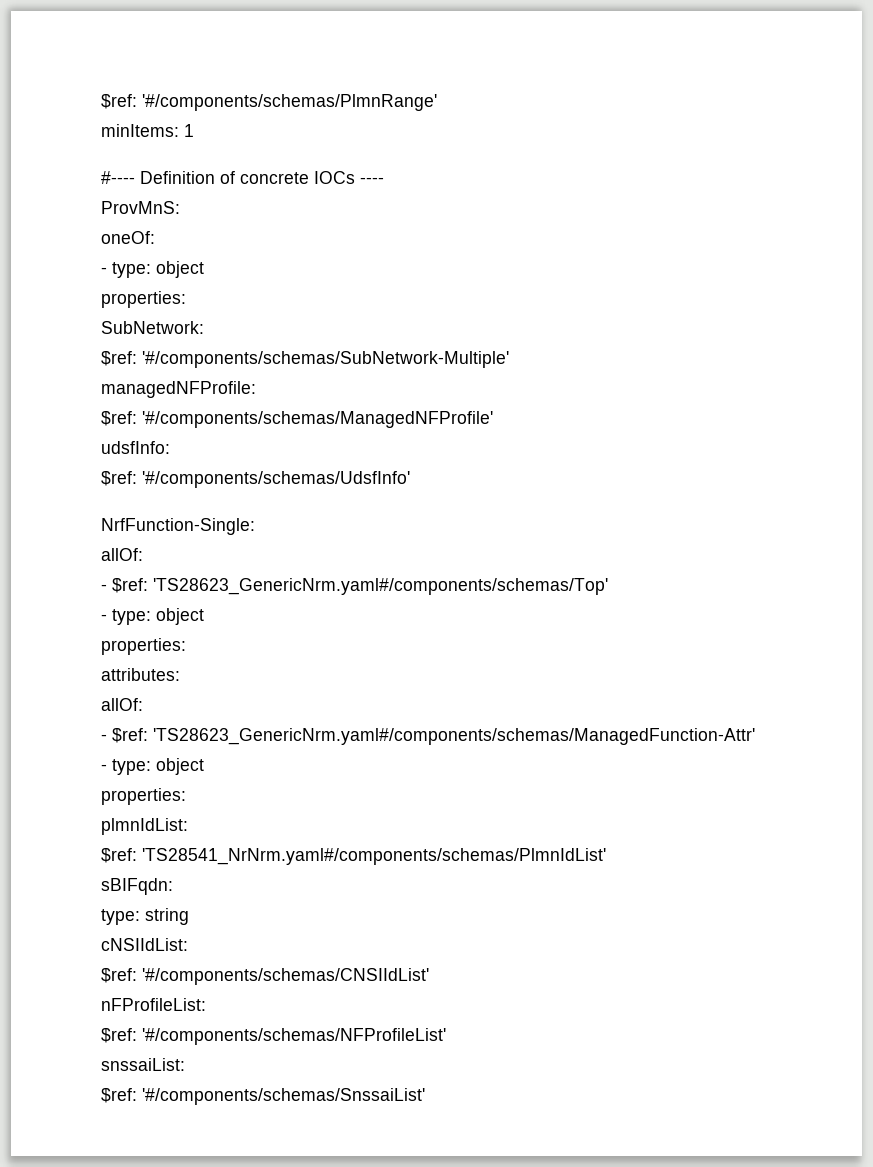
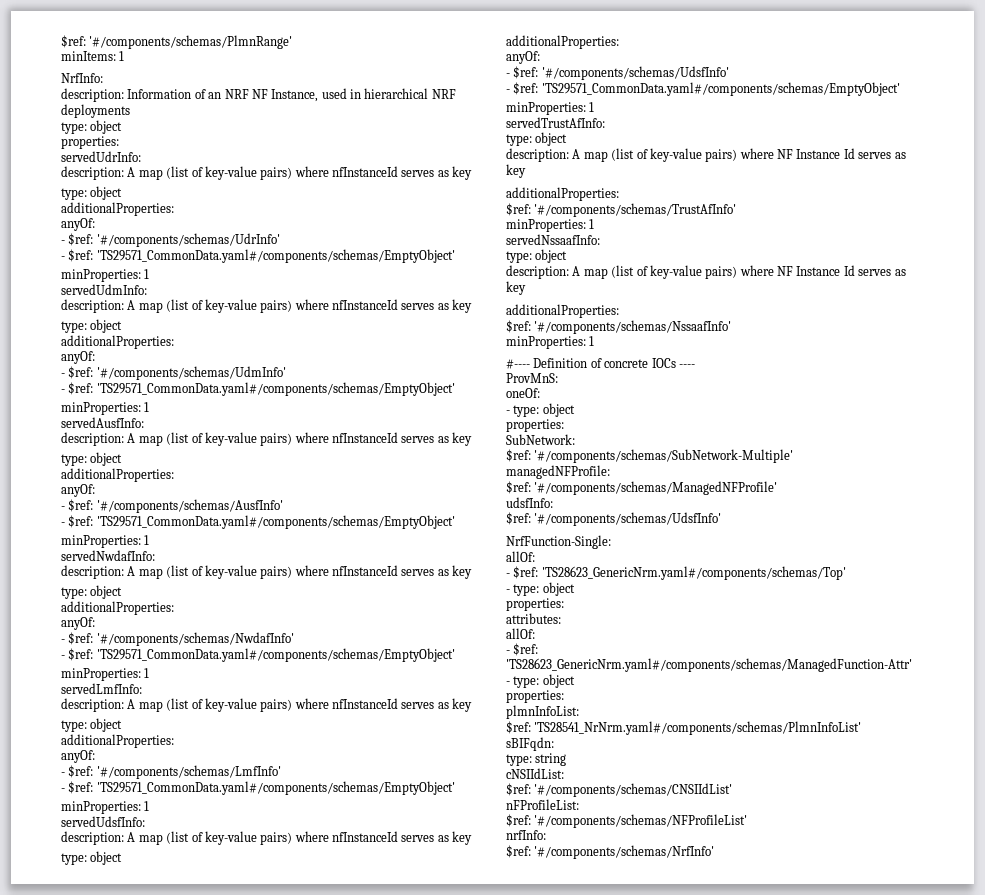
(194, 130) none -> [61,73,103,83] [61,88,456,102] [61,104,130,118] [61,120,123,134] [61,136,119,149] [61,151,141,162] [61,166,473,180] [61,186,123,200] [61,202,174,216] [61,218,95,231] [61,233,280,247] [61,249,455,263] [61,269,150,282] [61,284,147,295] [61,299,473,313] [61,319,123,333] [61,335,174,349] [61,351,95,364] [61,366,286,380] [61,382,455,396] [61,402,150,415] [61,417,144,428] [61,432,473,446] [61,452,123,466] [61,468,174,482] [61,484,95,497] [61,499,283,513] [61,515,455,529] [61,535,150,548] [61,550,155,561] [61,565,473,579] [61,585,123,599] [61,601,174,615] [61,617,95,630] [61,632,294,646] [61,648,455,662] [61,668,150,681] [61,683,142,694] [61,698,473,712] [61,718,123,732] [61,734,174,748] [61,750,95,763] [61,765,281,779] [61,781,455,795] [61,801,150,814] [61,816,145,827] [61,831,473,845] [61,851,123,865] [506,35,619,49] [506,51,540,64] [506,66,729,80] [506,82,900,96] [506,102,595,115] [506,117,605,128] [506,132,568,146] [506,148,906,162] [506,164,526,178] [506,187,619,201] [506,203,737,217] [506,219,595,232] [506,234,600,245] [506,249,568,263] [506,265,906,279] [506,281,526,295] [506,304,619,318] [506,320,732,334] [506,336,595,349] // NrfInfo: // description: Information of an NRF NF Instance, used in hierarchical NRF deployments // type: object // properties: // servedUdrInfo: // description: A map (list of key-value pairs) where nfInstanceId serves as key // type: object // additionalProperties: // anyOf: // - $ref: '#/components/schemas/UdrInfo' // - $ref: 'TS29571_CommonData.yaml#/components/schemas/EmptyObject' // minProperties: 1 // servedUdmInfo: // description: A map (list of key-value pairs) where nfInstanceId serves as key // type: object // additionalProperties: // anyOf: // - $ref: '#/components/schemas/UdmInfo' // - $ref: 'TS29571_CommonData.yaml#/components/schemas/EmptyObject' // minProperties: 1 // servedAusfInfo: // description: A map (list of key-value pairs) where nfInstanceId serves as key // type: object // additionalProperties: // anyOf: // - $ref: '#/components/schemas/AusfInfo' // - $ref: 'TS29571_CommonData.yaml#/components/schemas/EmptyObject' // minProperties: 1 // servedNwdafInfo: // description: A map (list of key-value pairs) where nfInstanceId serves as key // type: object // additionalProperties: // anyOf: // - $ref: '#/components/schemas/NwdafInfo' // - $ref: 'TS29571_CommonData.yaml#/components/schemas/EmptyObject' // minProperties: 1 // servedLmfInfo: // description: A map (list of key-value pairs) where nfInstanceId serves as key // type: object // additionalProperties: // anyOf: // - $ref: '#/components/schemas/LmfInfo' // - $ref: 'TS29571_CommonData.yaml#/components/schemas/EmptyObject' // minProperties: 1 // servedUdsfInfo: // description: A map (list of key-value pairs) where nfInstanceId serves as key // type: object // additionalProperties: // anyOf: // - $ref: '#/components/schemas/UdsfInfo' // - $ref: 'TS29571_CommonData.yaml#/components/schemas/EmptyObject' // minProperties: 1 // servedTrustAfInfo: // type: object // description: A map (list of key-value pairs) where NF Instance Id serves as key // additionalProperties: // $ref: '#/components/schemas/TrustAfInfo' // minProperties: 1 // servedNssaafInfo: // type: object // description: A map (list of key-value pairs) where NF Instance Id serves as key // additionalProperties: // $ref: '#/components/schemas/NssaafInfo' // minProperties: 1
[101,818,188,835] [101,848,606,865] plmnIdList: // $ref: 'TS28541_NrNrm.yaml#/components/schemas/PlmnIdList' -> [506,705,579,719] [506,721,862,735] plmnInfoList: // $ref: 'TS28541_NrNrm.yaml#/components/schemas/PlmnInfoList'
[101,1058,185,1071] [101,1088,425,1105] snssaiList: // $ref: '#/components/schemas/SnssaiList' -> [506,830,546,840] [506,845,715,859] nrfInfo: // $ref: '#/components/schemas/NrfInfo'

